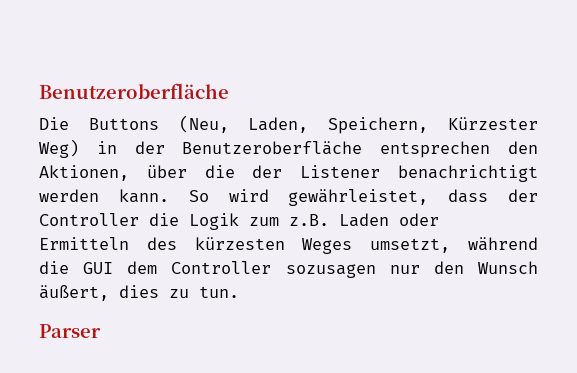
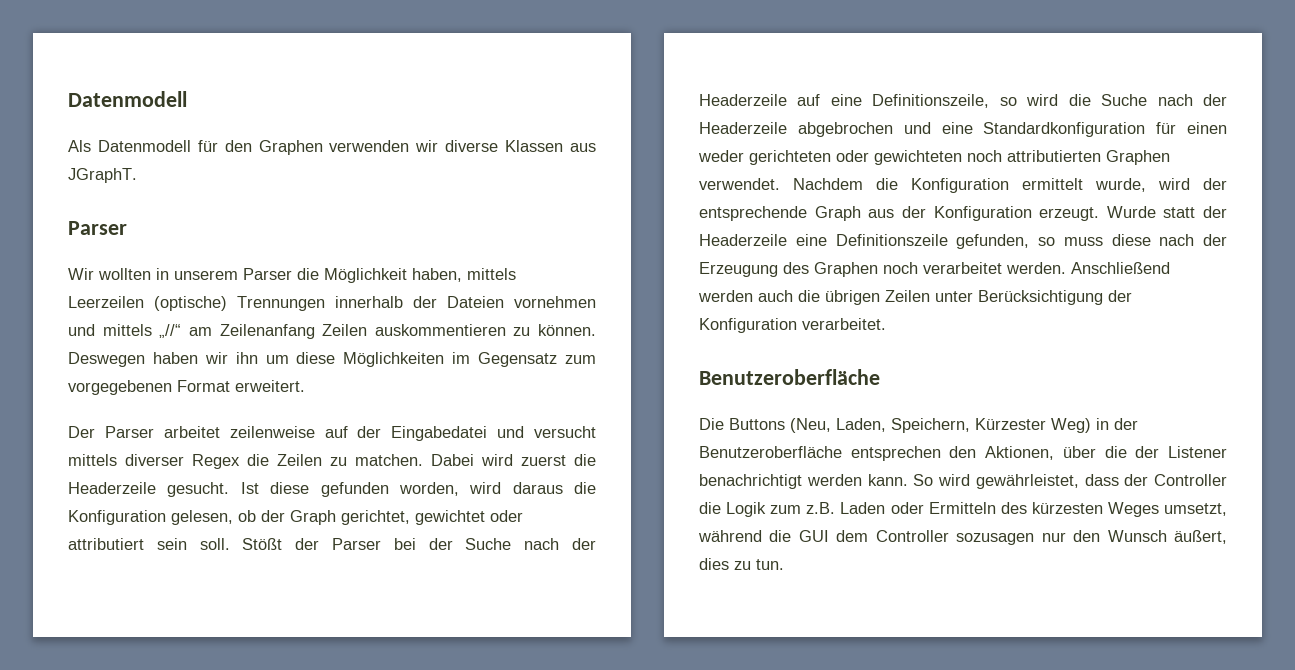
(39, 91) none -> [68,91,187,107] [68,140,597,155] [68,168,137,183] [68,221,127,235] [68,268,516,283] [68,296,596,311] [68,324,596,339] [68,352,597,367] [68,380,305,395] [68,426,596,441] [68,454,596,469] [68,482,596,497] [68,510,523,525] [68,538,596,550] [699,94,1227,108] [699,122,1227,137] [698,150,1170,165] [699,178,1227,193] [699,206,1227,221] [699,234,1227,249] [699,262,1170,277] [698,290,1132,305] [699,318,886,333] Datenmodell // Als Datenmodell für den Graphen verwenden wir diverse Klassen aus JGraphT. // Parser // Wir wollten in unserem Parser die Möglichkeit haben, mittels Leerzeilen (optische) Trennungen innerhalb der Dateien vornehmen und mittels „//“ am Zeilenanfang Zeilen auskommentieren zu können. Deswegen haben wir ihn um diese Möglichkeiten im Gegensatz zum vorgegebenen Format erweitert. // Der Parser arbeitet zeilenweise auf der Eingabedatei und versucht mittels diverser Regex die Zeilen zu matchen. Dabei wird zuerst die Headerzeile gesucht. Ist diese gefunden worden, wird daraus die Konfiguration gelesen, ob der Graph gerichtet, gewichtet oder attributiert sein soll. Stößt der Parser bei der Suche nach der Headerzeile auf eine Definitionszeile, so wird die Suche nach der Headerzeile abgebrochen und eine Standardkonfiguration für einen weder gerichteten oder gewichteten noch attributierten Graphen verwendet. Nachdem die Konfiguration ermittelt wurde, wird der entsprechende Graph aus der Konfiguration erzeugt. Wurde statt der Headerzeile eine Definitionszeile gefunden, so muss diese nach der Erzeugung des Graphen noch verarbeitet werden. Anschließend werden auch die übrigen Zeilen unter Berücksichtigung der Konfiguration verarbeitet. //
[39,324,101,338] // Parser -> (784, 564) none

